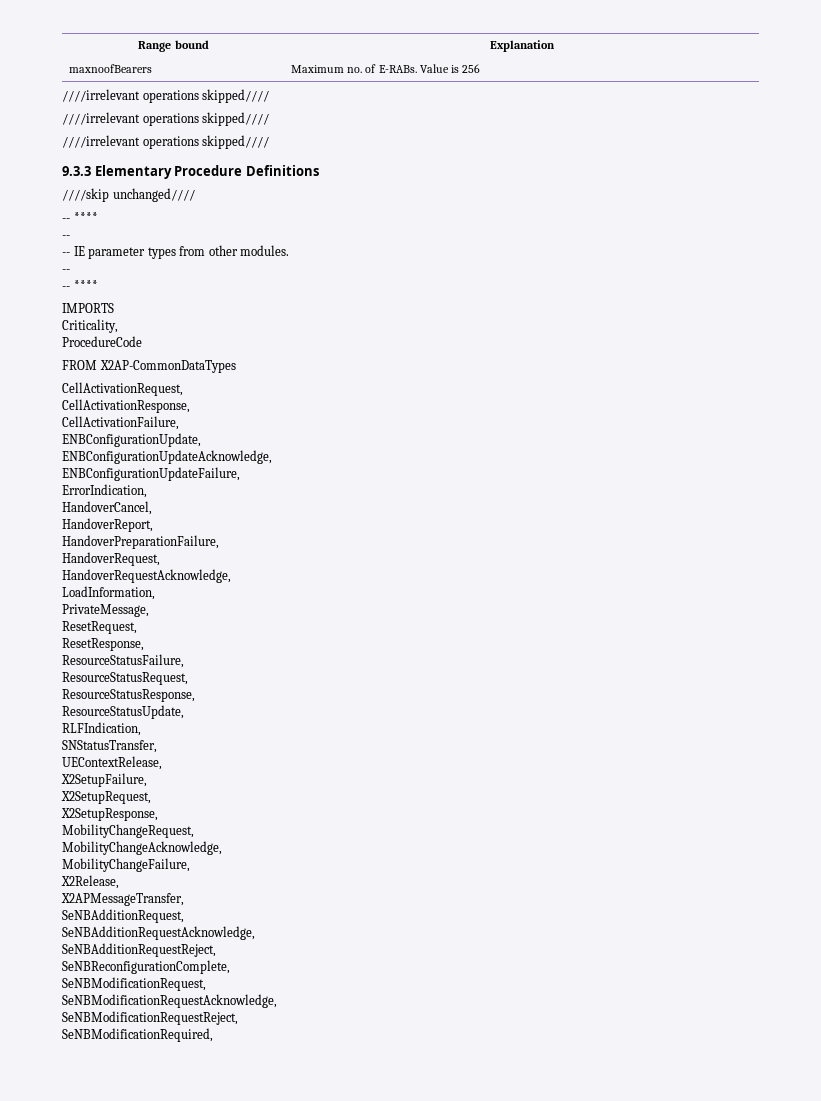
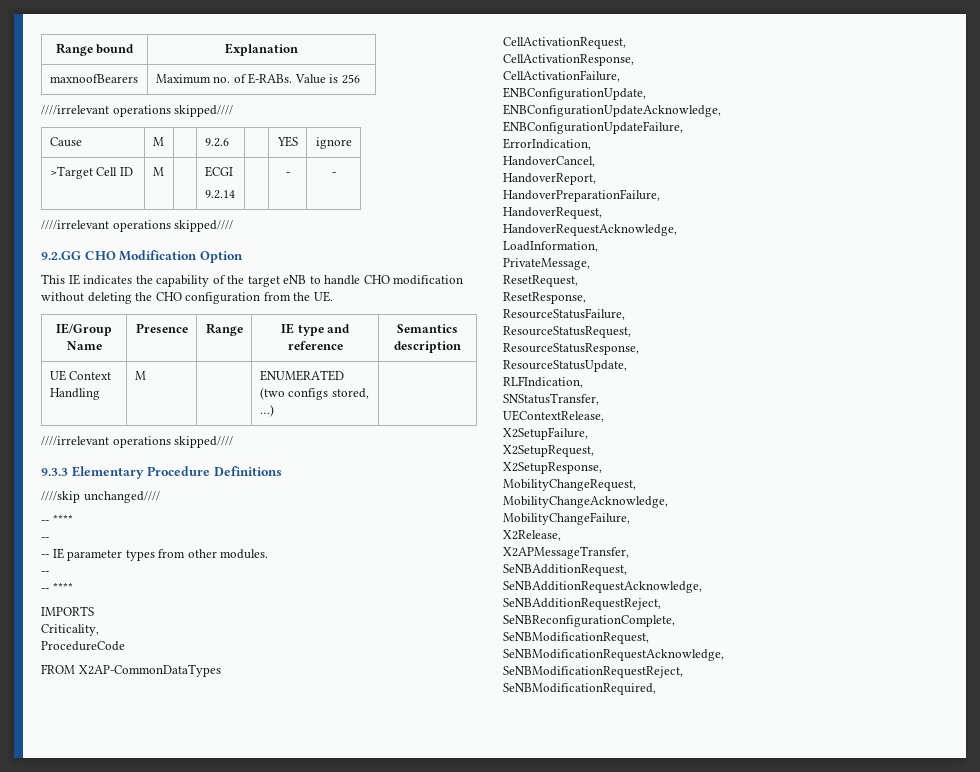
[62,112,270,126] // ////irrelevant operations skipped//// -> [49,137,82,147] [152,137,164,146] [204,138,229,147] [276,136,298,147] [315,137,352,149] [49,166,133,179] [152,167,164,176] [204,166,233,177] [204,190,235,199] [285,172,290,176] [331,172,336,176] [41,220,234,232] [41,250,243,263] [41,274,464,287] [41,291,333,304] [56,323,112,336] [66,341,102,350] [135,323,188,333] [205,323,243,336] [280,323,351,336] [287,341,343,350] [397,324,458,333] [394,341,461,353] [49,370,112,381] [49,388,100,400] [134,371,146,380] [259,370,344,381] [259,387,369,400] [259,404,274,417] // Cause | M | | 9.2.6 | | YES | ignore // >Target Cell ID | M | | ECGI // 9.2.14 | | - | - // ////irrelevant operations skipped//// // 9.2.GG CHO Modification Option // This IE indicates the capability of the target eNB to handle CHO modification without deleting the CHO configuration from the UE. // IE/Group Name | Presence | Range | IE type and reference | Semantics description // UE Context Handling | M | | ENUMERATED (two configs stored, …) |

